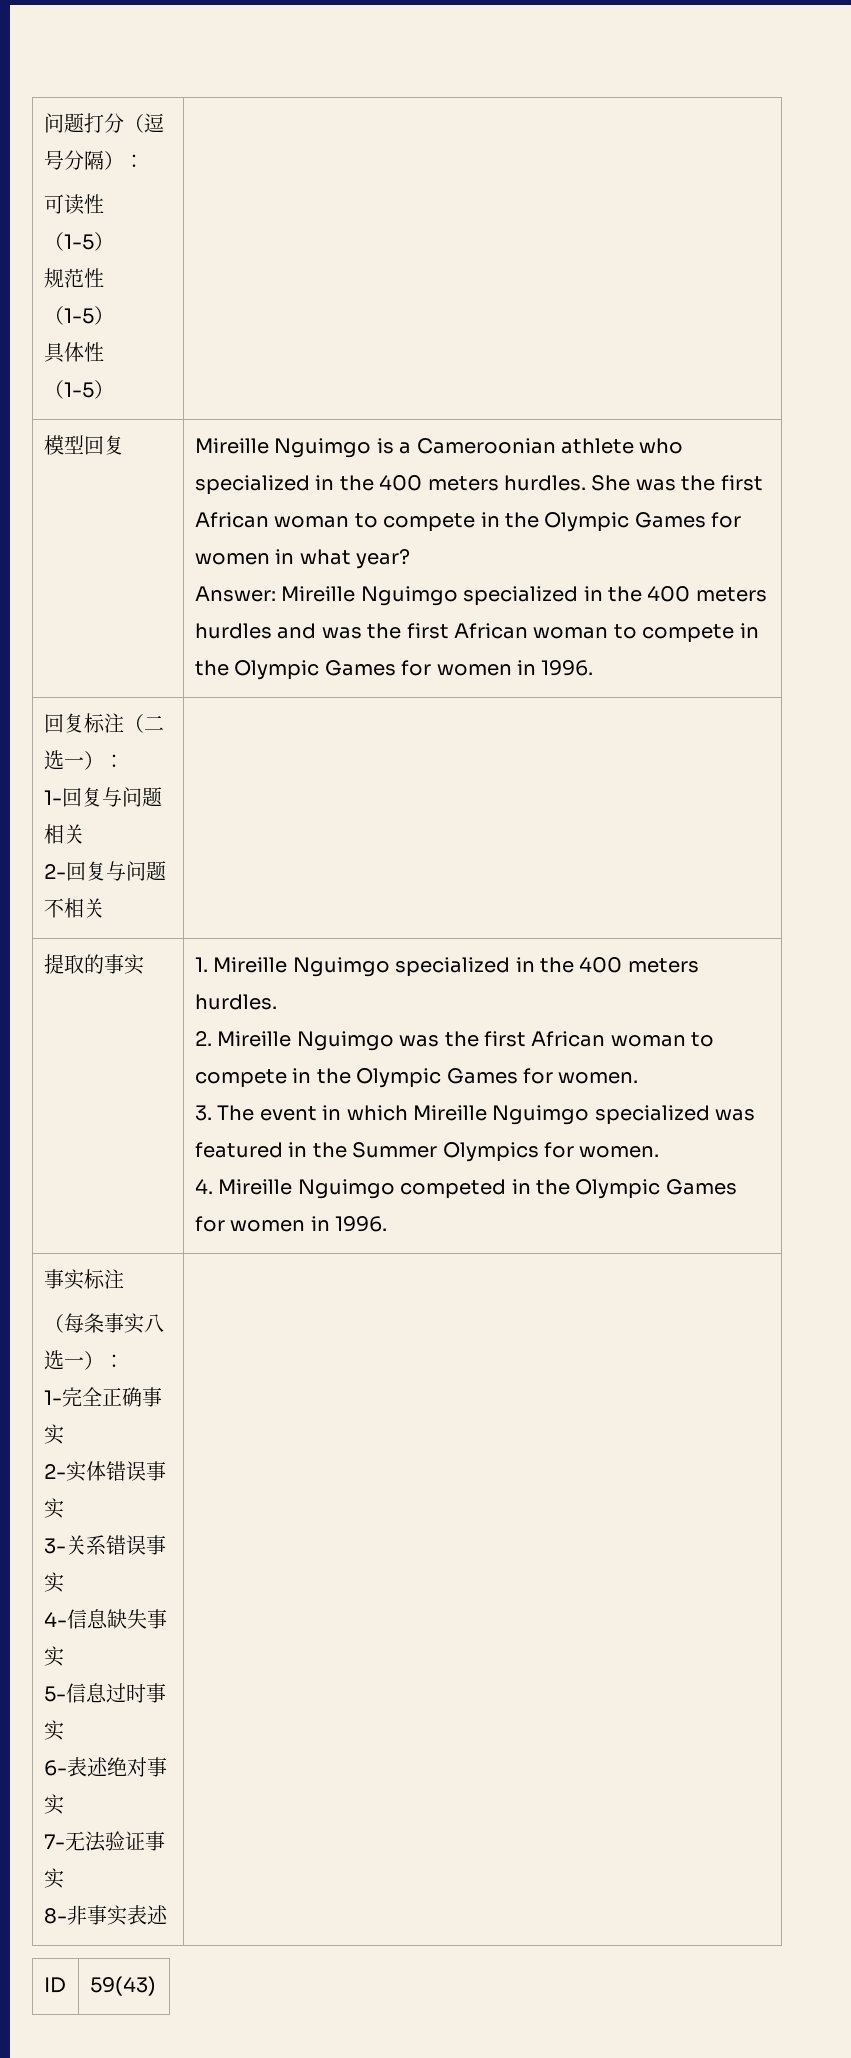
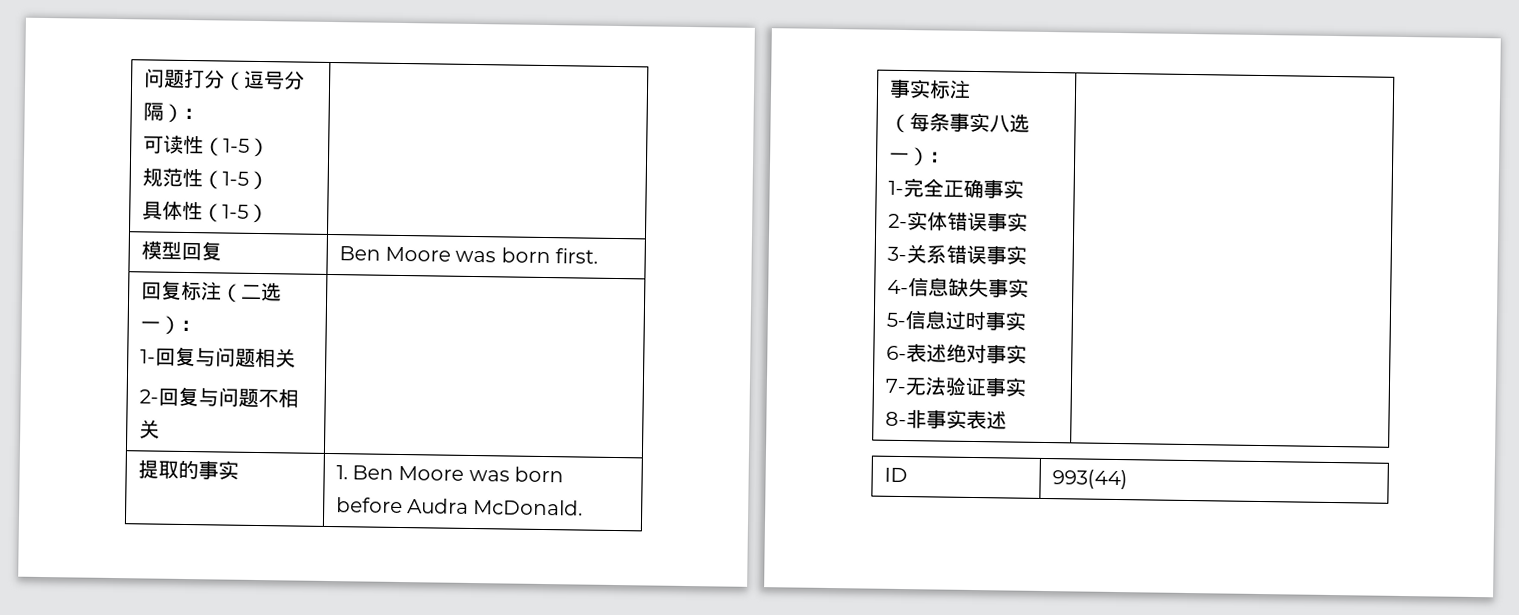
[194,438,684,458] [194,475,763,495] [194,512,742,532] [194,549,411,569] [194,586,767,606] [194,623,759,643] [194,660,594,680] Mireille Nguimgo is a Cameroonian athlete who specialized in the 400 meters hurdles. She was the first African woman to compete in the Olympic Games for women in what year? // Answer: Mireille Nguimgo specialized in the 400 meters hurdles and was the first African woman to compete in the Olympic Games for women in 1996. -> [338,246,599,264] Ben Moore was born first.
[213,957,699,977] [194,994,277,1010] [194,1031,715,1051] [194,1068,639,1088] [194,1105,756,1125] [194,1142,660,1162] [194,1179,737,1199] [194,1216,388,1232] Mireille Nguimgo specialized in the 400 meters hurdles. // 2. Mireille Nguimgo was the first African woman to compete in the Olympic Games for women. // 3. The event in which Mireille Nguimgo specialized was featured in the Summer Olympics for women. // 4. Mireille Nguimgo competed in the Olympic Games for women in 1996. -> [351,465,565,483] [335,497,584,516] Ben Moore was born before Audra McDonald.
[89,1976,156,1996] 59(43) -> [1051,469,1128,490] 993(44)

